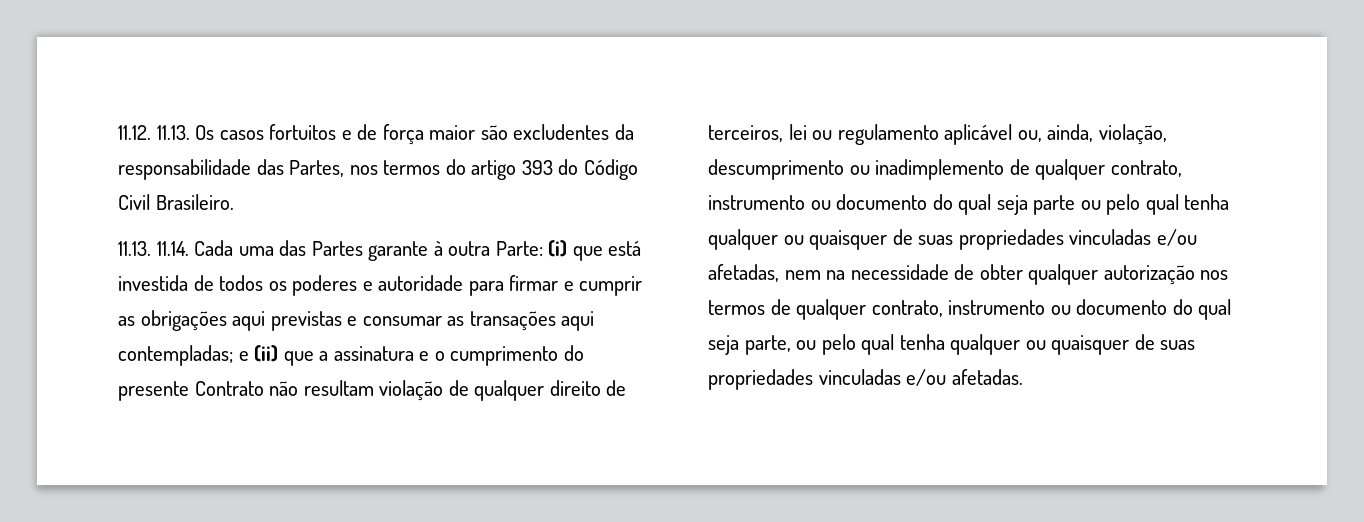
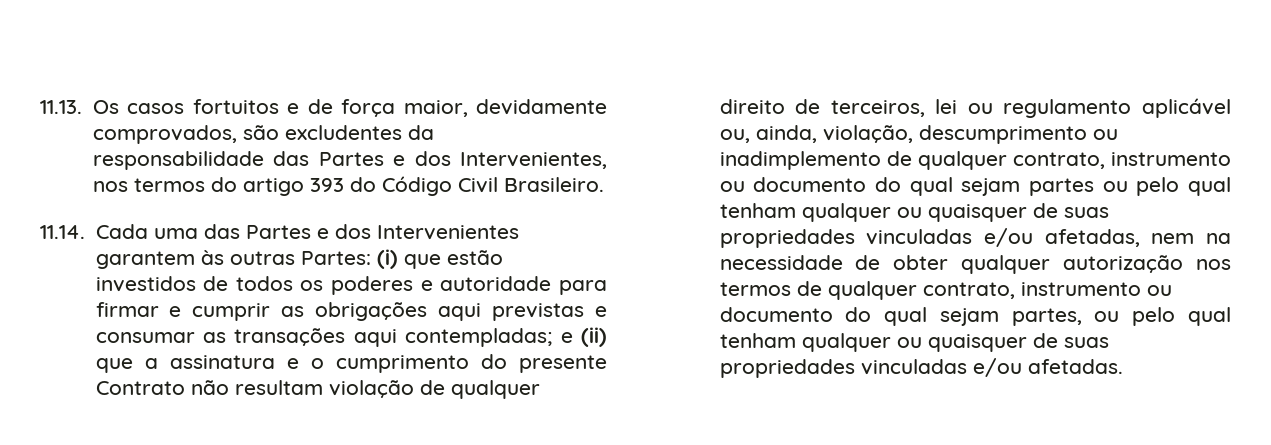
[118,125,151,140] 11.12. -> (40, 107) none
[429,125,476,140] maior -> [403,99,607,117] [92,125,237,144] maior, devidamente comprovados,
[289,160,345,177] Partes, -> [318,151,607,169] Partes e dos Intervenientes,
[118,241,151,256] 11.13. -> (604, 184) none
[368,240,642,261] [118,275,188,291] garante à outra Parte: (i) que está investida -> [316,224,519,240] [95,249,503,269] [95,276,196,292] e dos Intervenientes garantem às outras Partes: (i) que estão investidos
[996,194,1230,215] seja parte ou pelo qual tenha -> [961,177,1231,196] [719,203,796,218] sejam partes ou pelo qual tenham
[708,334,945,355] seja parte, ou pelo qual tenha -> [939,307,1231,326] [719,333,796,348] sejam partes, ou pelo qual tenham

